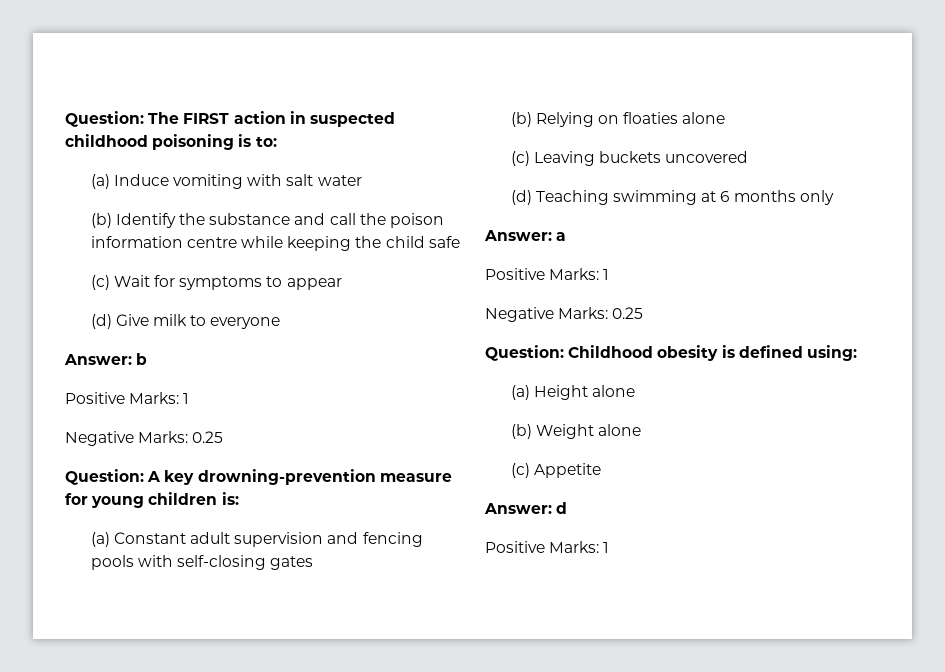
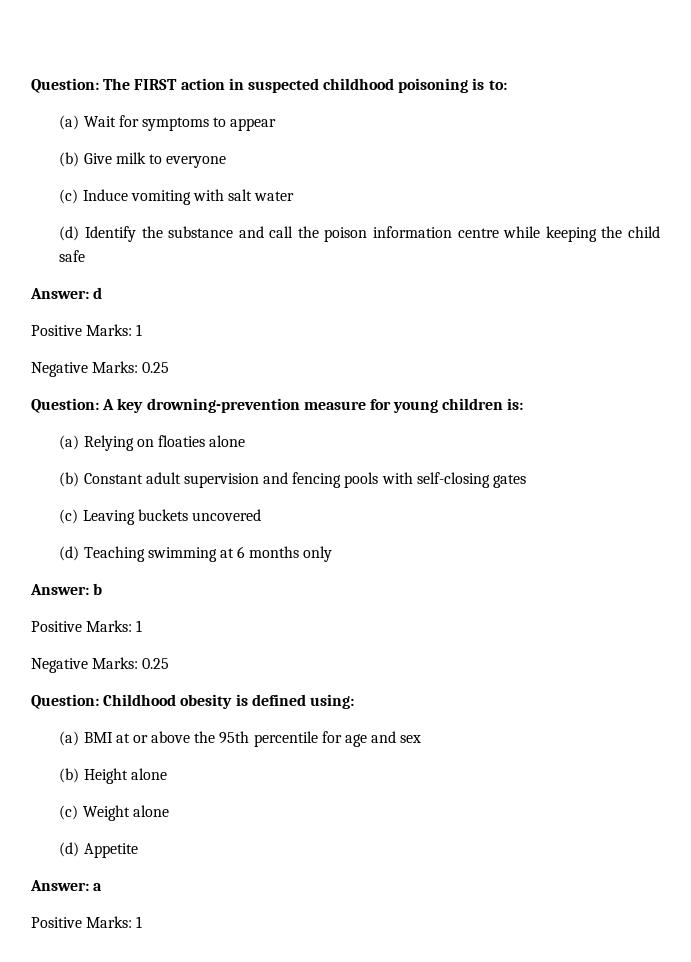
(110, 181) none -> [83,115,277,131] [59,152,227,168] [59,189,79,204] Wait for symptoms to appear // (b) Give milk to everyone // (c)
[90,213,112,228] (b) -> [59,226,80,241] (d)
[90,275,342,290] [90,314,281,329] [64,353,148,365] // (c) Wait for symptoms to appear // (d) Give milk to everyone // Answer: b -> [30,287,103,299] // Answer: d
(110, 539) none -> [83,435,246,451] [59,472,80,487] Relying on floaties alone // (b)
[510,112,726,127] // (b) Relying on floaties alone -> (526, 481) none
[556,232,567,241] a -> [93,583,103,595] b
(530, 392) none -> [83,731,422,747] [59,768,80,783] BMI at or above the 95th percentile for age and sex // (b)
[510,424,532,439] (b) -> [59,805,79,820] (c)
[510,463,530,478] (c) -> [59,842,80,857] (d)
[556,502,568,514] d -> [93,883,103,891] a

